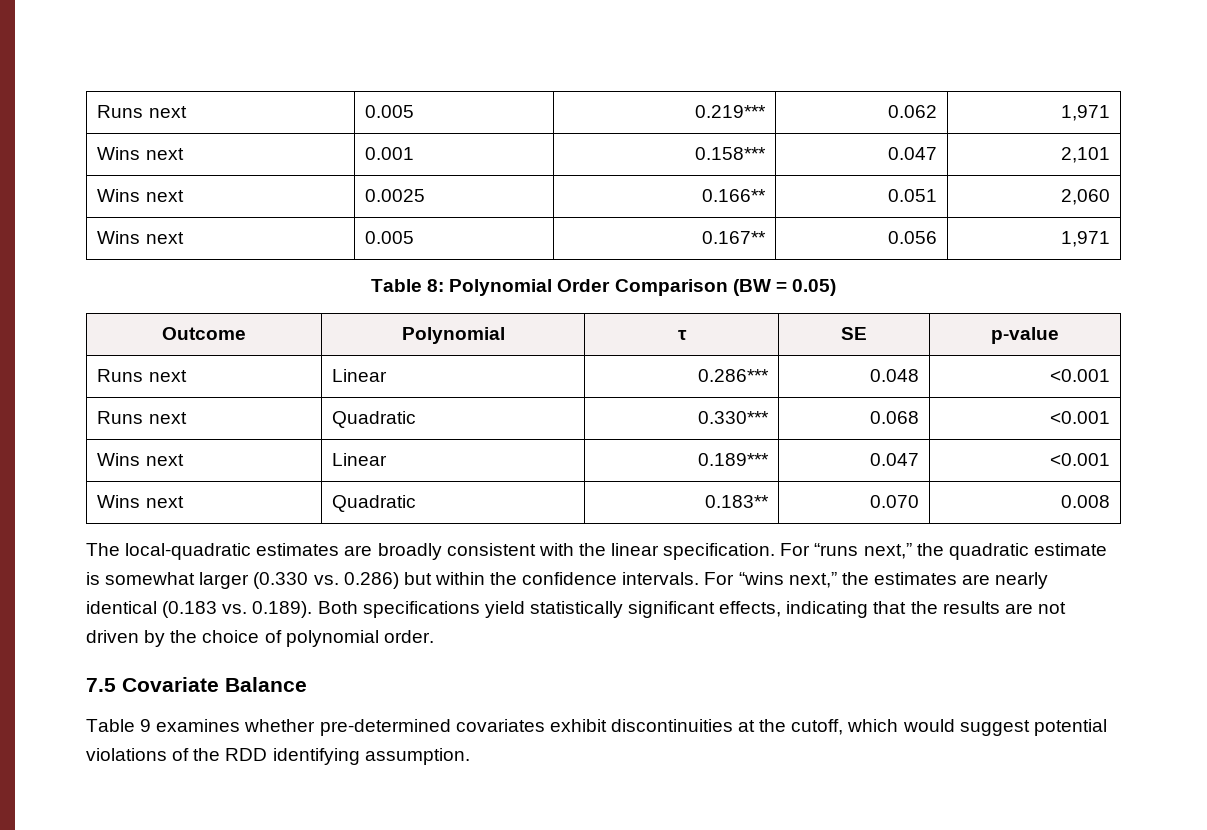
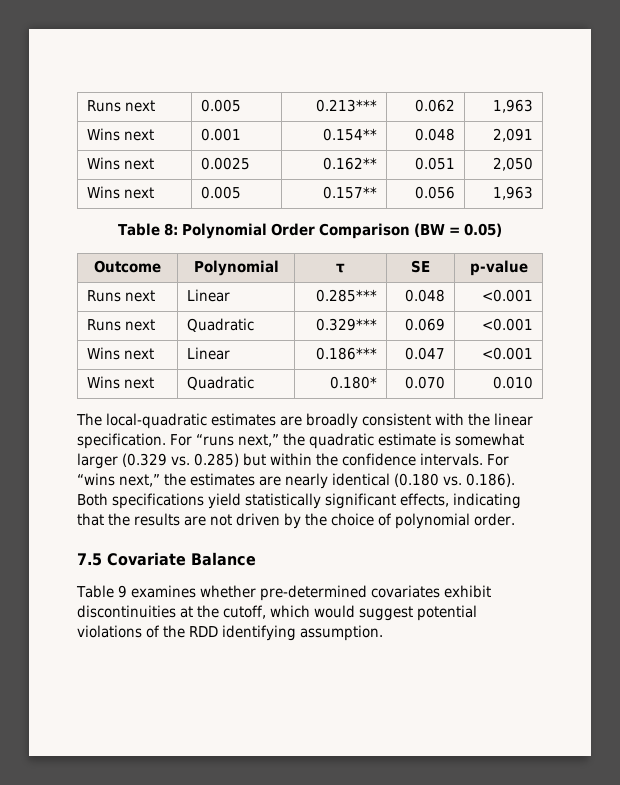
[694,105,766,118] 0.219*** -> [315,99,377,112] 0.213***
[1060,105,1110,121] 1,971 -> [492,99,533,113] 1,963
[694,147,766,160] [887,147,937,160] [1060,147,1110,163] 0.158*** | 0.047 | 2,101 -> [322,128,377,141] [414,128,455,141] [492,128,533,142] 0.154** | 0.048 | 2,091
[701,189,766,202] 0.166** -> [322,157,377,170] 0.162**
[1060,189,1110,205] 2,060 -> [492,157,533,171] 2,050
[701,231,766,244] 0.167** -> [322,186,377,199] 0.157**
[1060,231,1110,247] 1,971 -> [492,186,533,200] 1,963
[697,369,769,382] 0.286*** -> [315,289,377,302] 0.285***
[697,411,769,424] [869,411,919,424] 0.330*** | 0.068 -> [315,318,377,331] [404,318,445,331] 0.329*** | 0.069
[697,453,769,466] 0.189*** -> [315,347,377,360] 0.186***
[704,495,769,508] 0.183** -> [329,376,377,389] 0.180*
[1060,495,1110,508] 0.008 -> [492,376,533,389] 0.010
[253,572,399,589] (0.330 vs. 0.286) -> [122,453,239,467] (0.329 vs. 0.285)
[162,601,313,618] (0.183 vs. 0.189). -> [394,473,515,487] (0.180 vs. 0.186).

